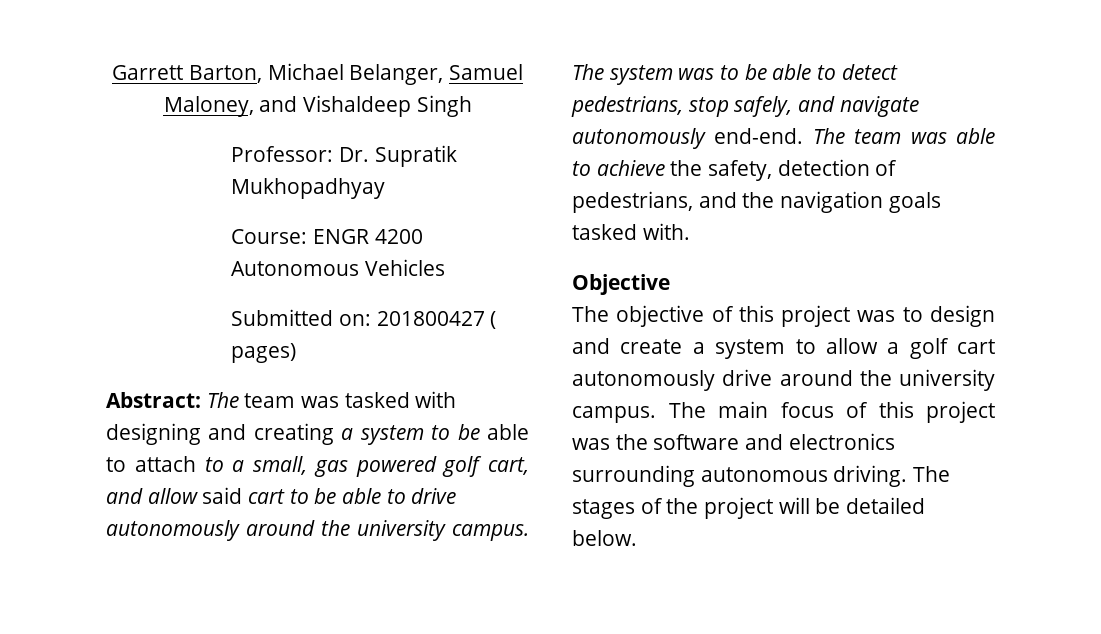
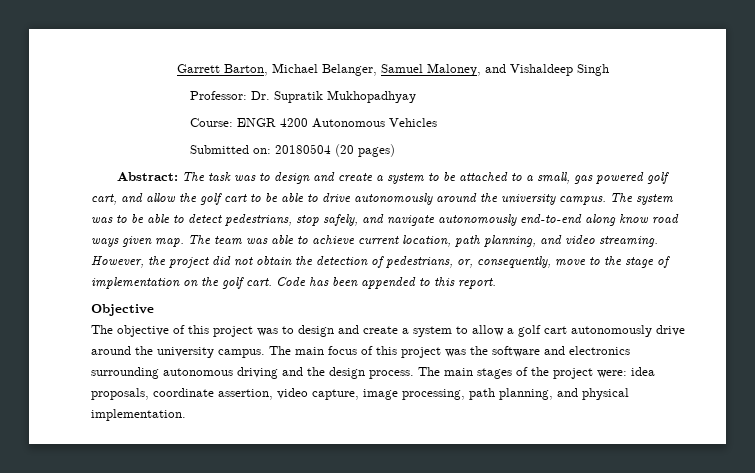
[376,311,497,329] 201800427 ( -> [274,144,354,157] 20180504 (20
[244,391,457,408] [106,423,334,445] team was tasked with designing and creating -> [208,172,374,184] task was to design and create
[487,424,529,440] [106,456,196,472] able to attach -> [459,172,509,181] attached
[202,487,243,504] said -> [179,193,222,205] the golf
[714,128,804,144] end-end. -> [520,214,679,226] [91,236,184,247] end-to-end along know road ways given map.
[670,159,898,181] [572,191,941,213] [572,223,690,240] the safety, detection of pedestrians, and the navigation goals tasked with. -> [358,235,658,247] [91,256,670,268] [91,277,496,289] current location, path planning, and video streaming. However, the project did not obtain the detection of pedestrians, or, consequently, move to the stage of implementation on the golf cart. Code has been appended to this report.
[833,465,951,487] [572,497,926,519] [572,530,637,546] driving. The stages of the project will be detailed below. -> [237,367,655,379] [91,388,629,400] [91,409,186,421] driving and the design process. The main stages of the project were: idea proposals, coordinate assertion, video capture, image processing, path planning, and physical implementation.

